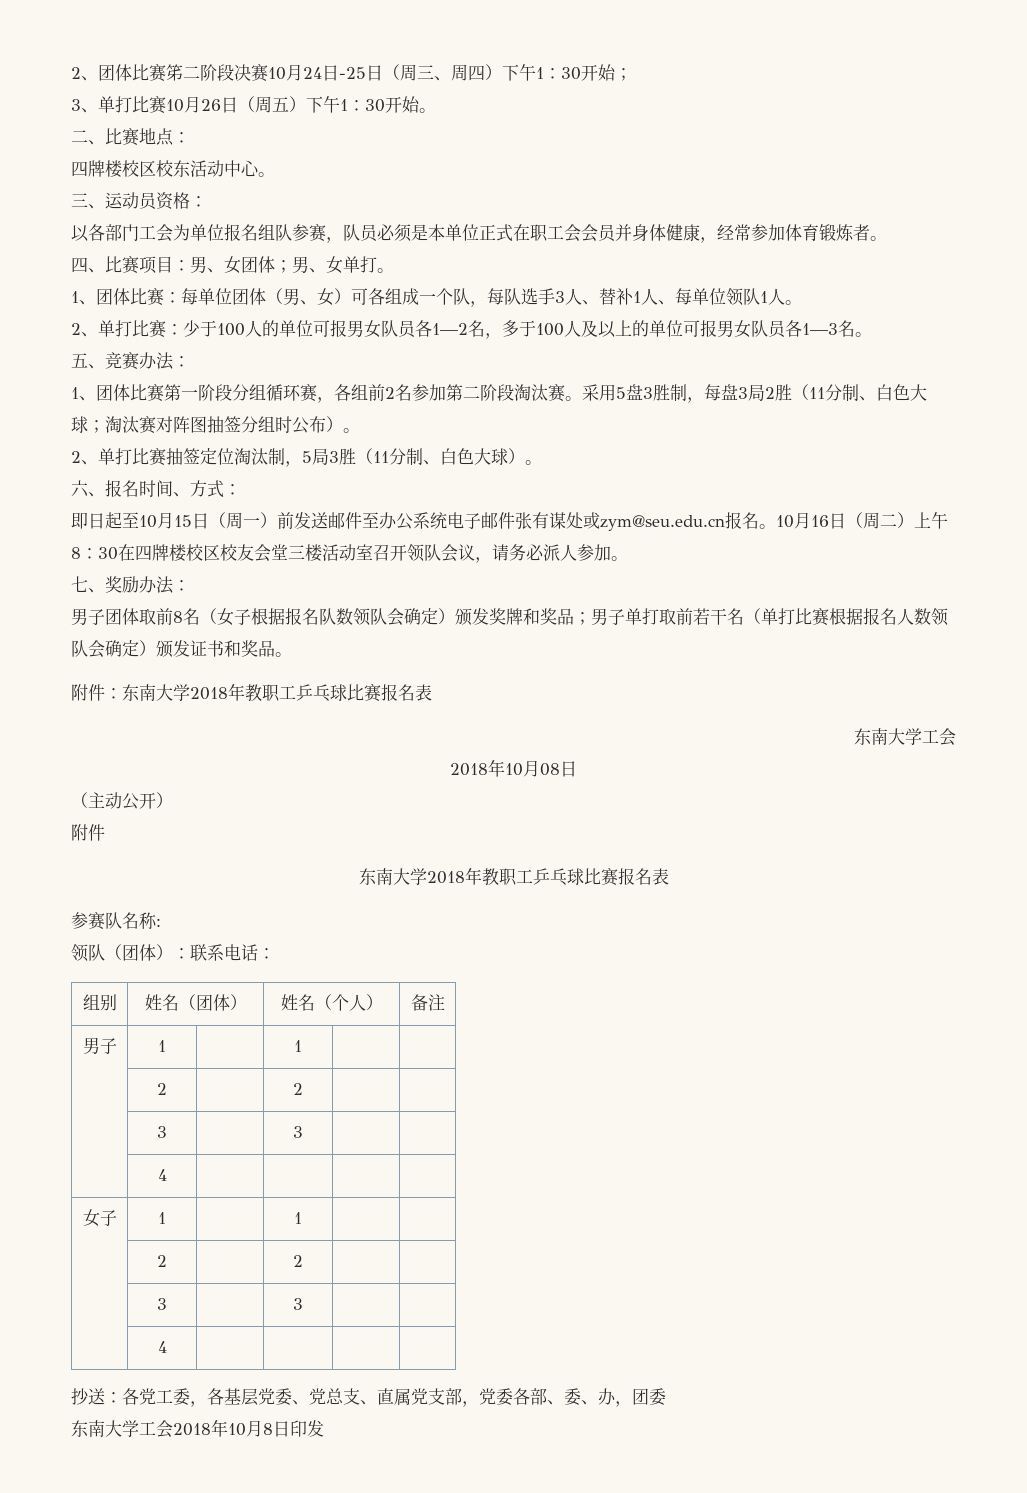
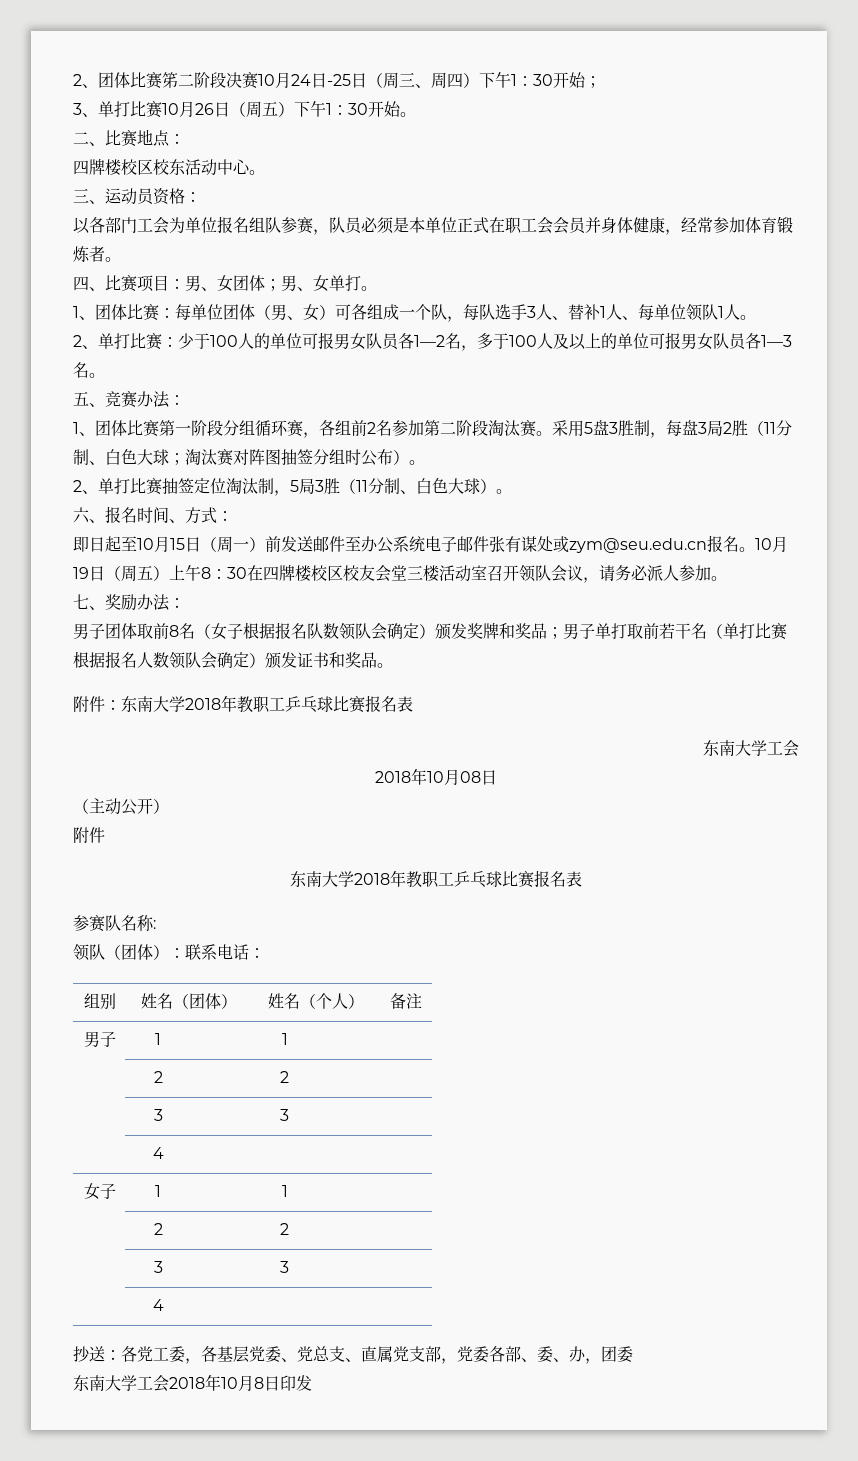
[811,512,897,529] 16日（周二 -> [73,565,153,582] 19日（周五

